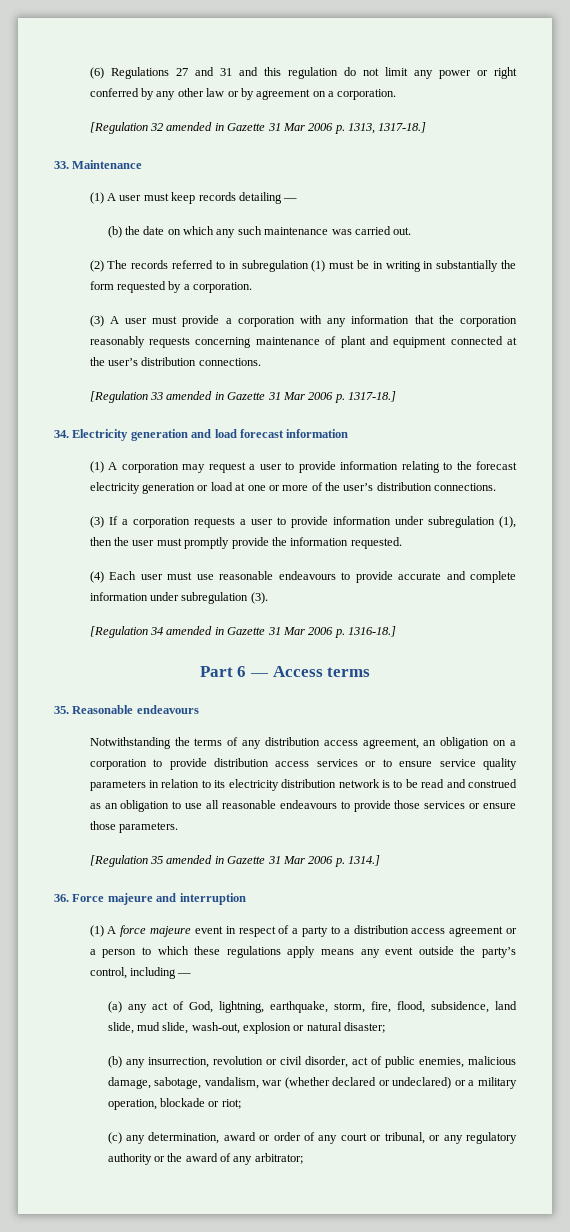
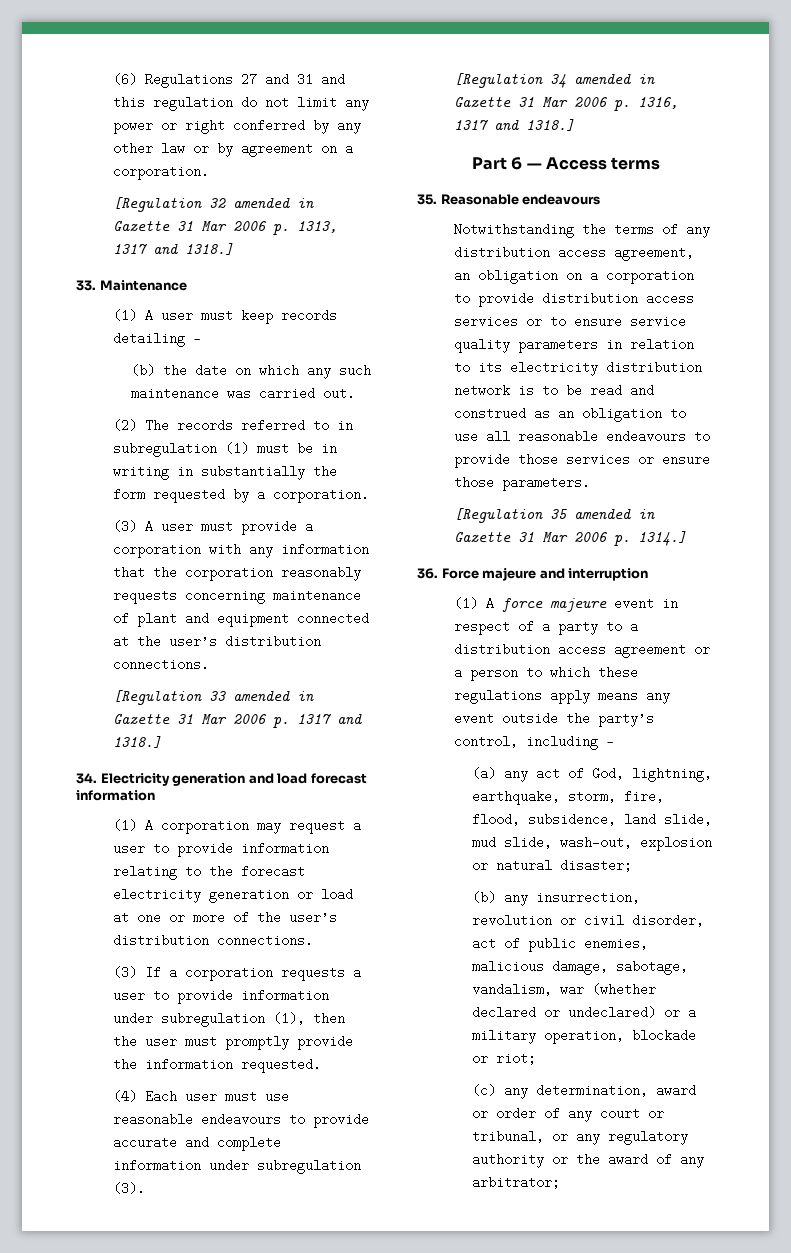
[378,122,427,133] 1317-18.] -> [112,243,233,255] 1317 and 1318.]
[348,391,397,402] 1317-18.] -> [296,714,362,724] [112,736,161,748] 1317 and 1318.]
[348,626,397,637] 1316-18.] -> [637,97,678,109] [453,119,574,131] 1316, 1317 and 1318.]

